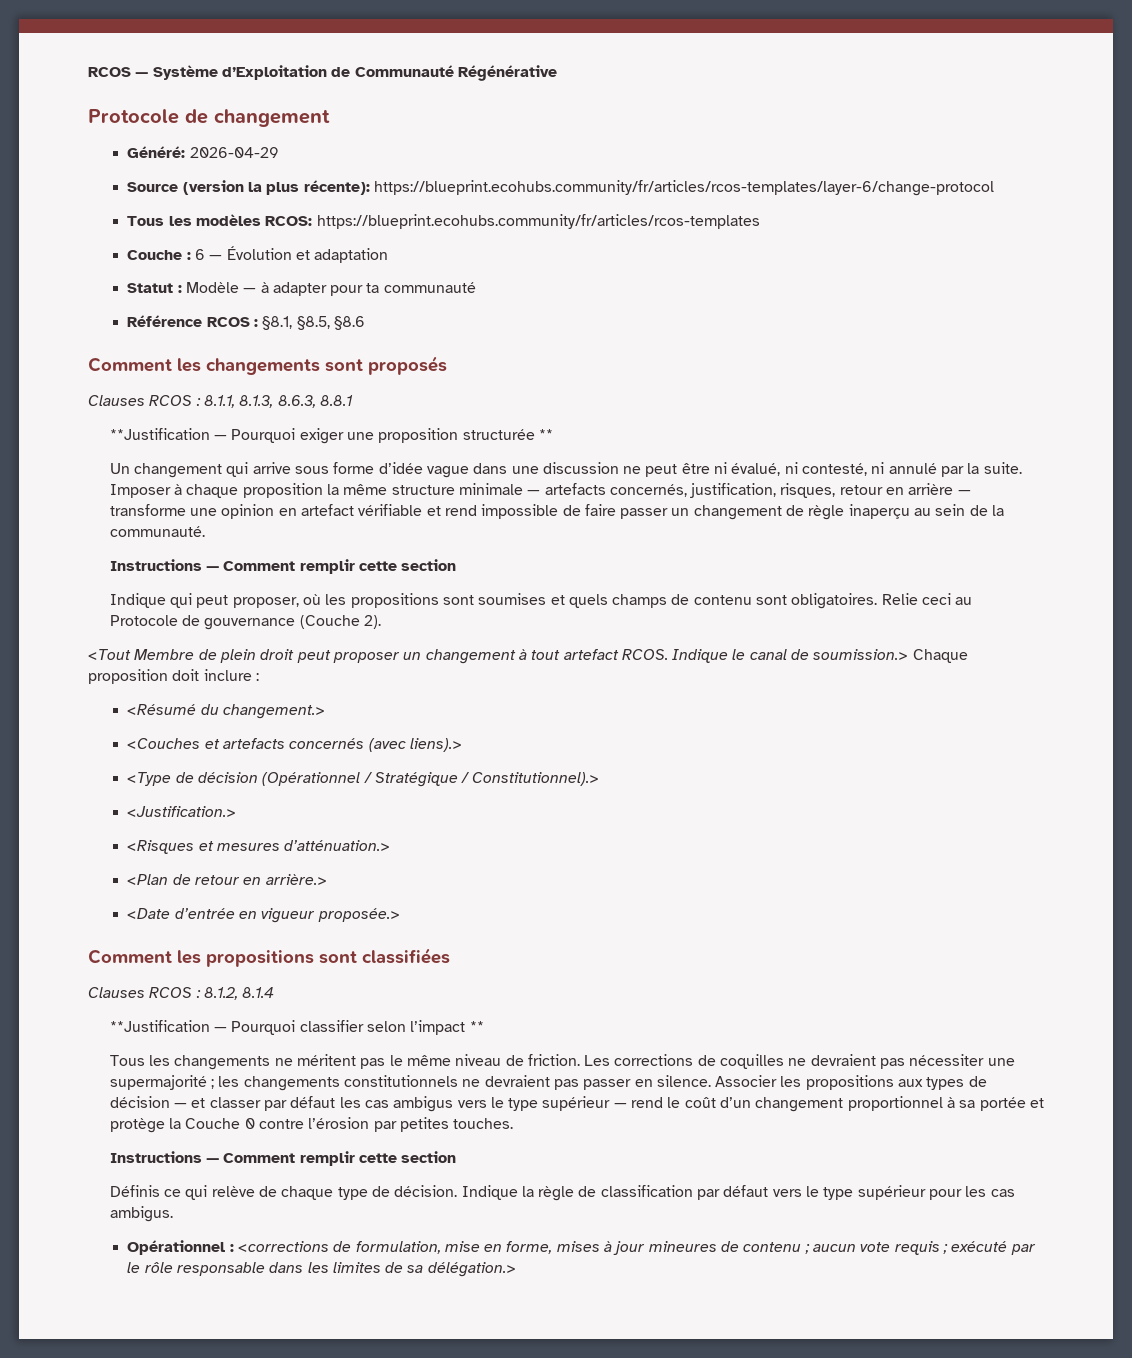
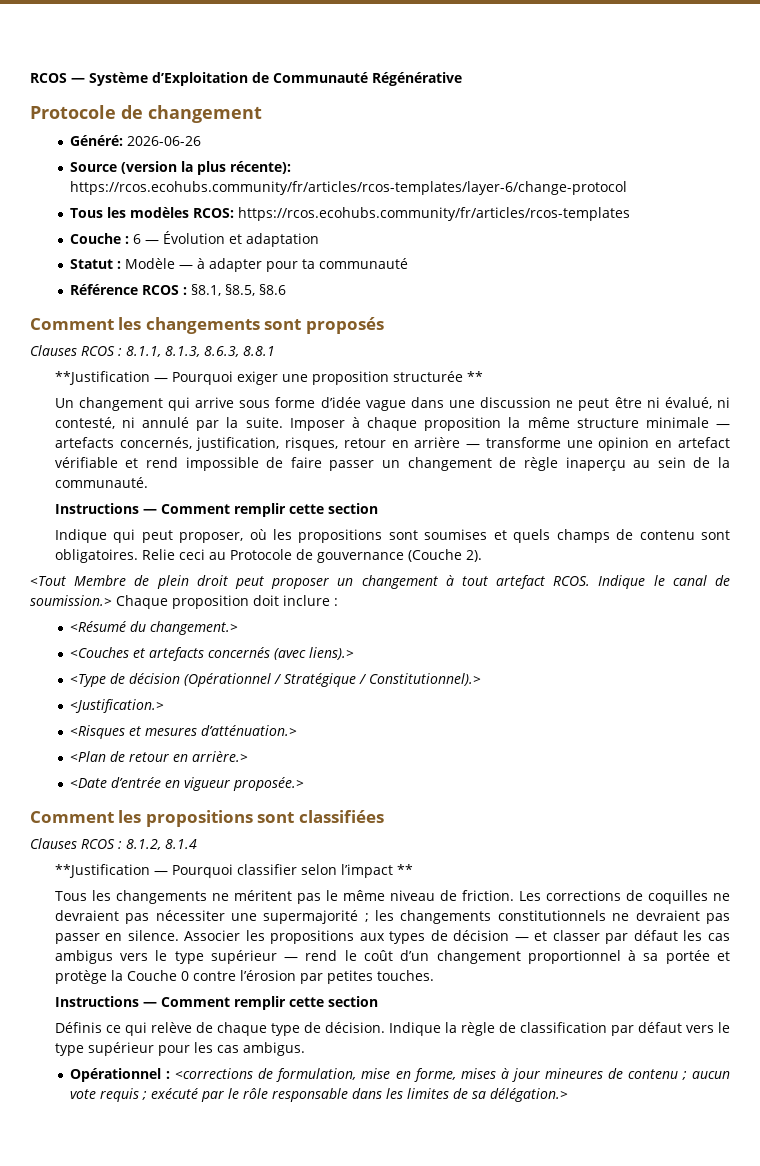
[189,147,279,158] 2026-04-29 -> [127,136,202,146] 2026-06-26
[373,180,994,196] https://blueprint.ecohubs.community/fr/articles/rcos-templates/layer-6/change-protocol -> [70,181,628,195] https://rcos.ecohubs.community/fr/articles/rcos-templates/layer-6/change-protocol
[316,214,760,229] https://blueprint.ecohubs.community/fr/articles/rcos-templates -> [238,207,631,221] https://rcos.ecohubs.community/fr/articles/rcos-templates

